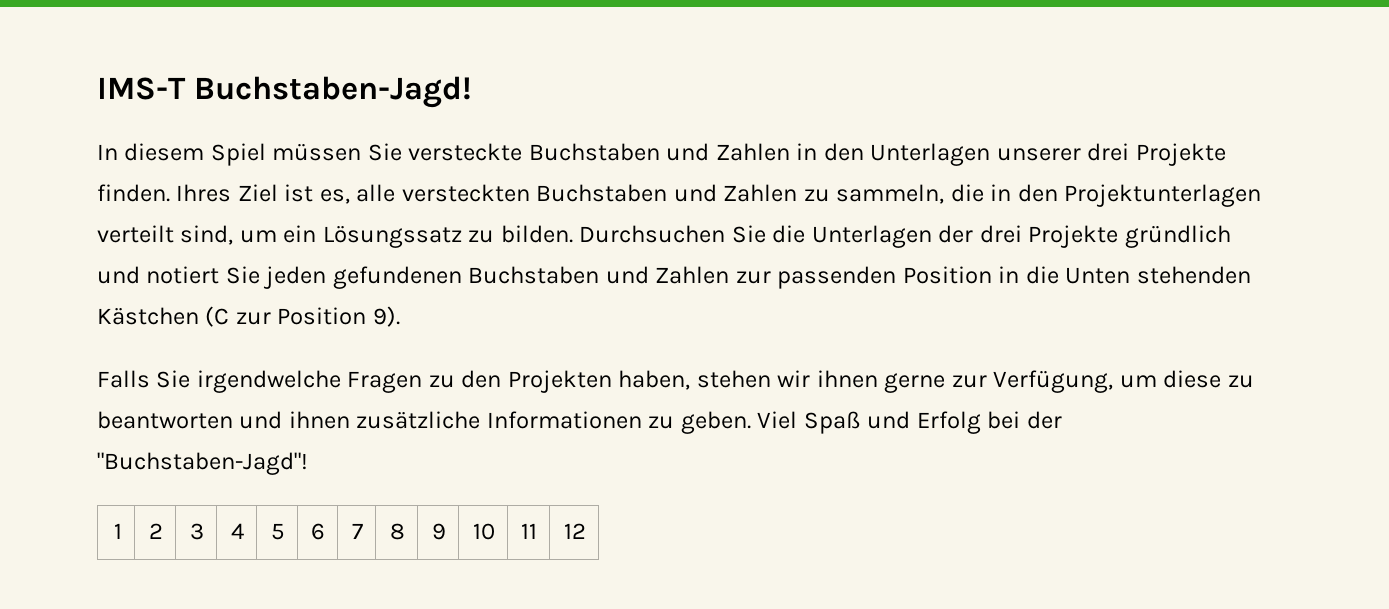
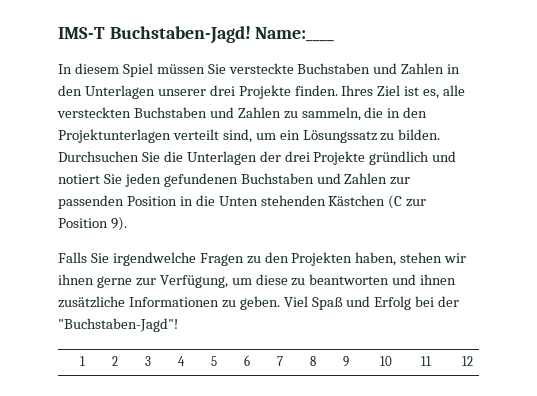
(472, 92) none -> [255,27,335,42] Name:____

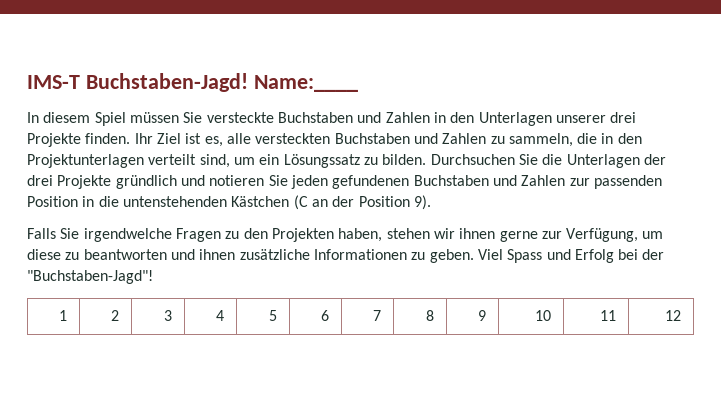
[341,85,374,96] Ihres -> [134,133,153,144] Ihr
[58,174,100,184] notiert -> [209,175,265,186] notieren
[218,195,427,209] Unten stehenden Kästchen (C zur -> [122,195,355,210] untenstehenden Kästchen (C an der
[311,297,343,310] Spaß -> [507,249,543,263] Spass

